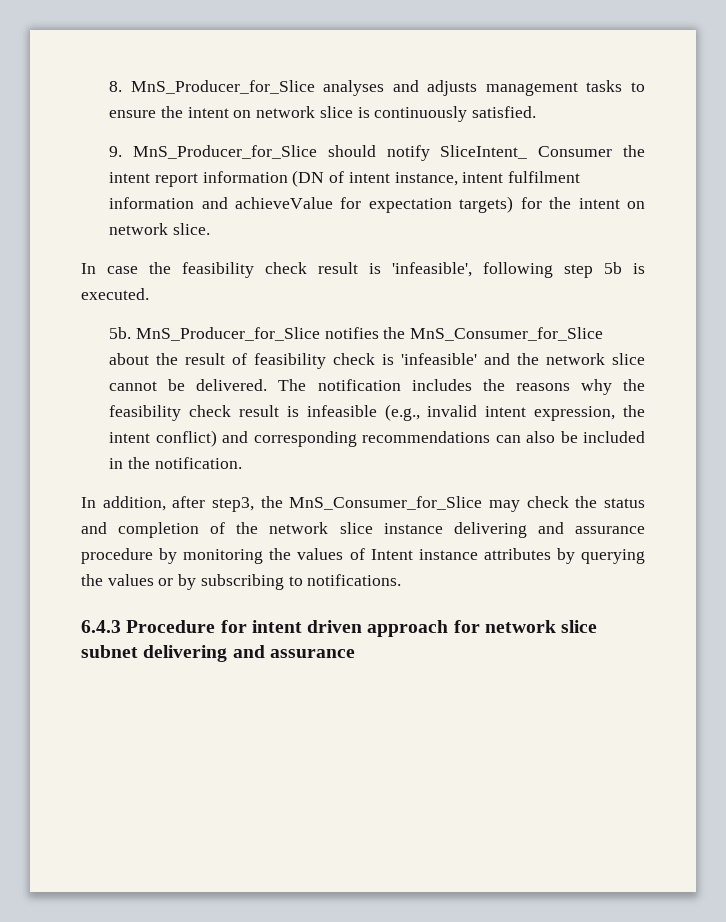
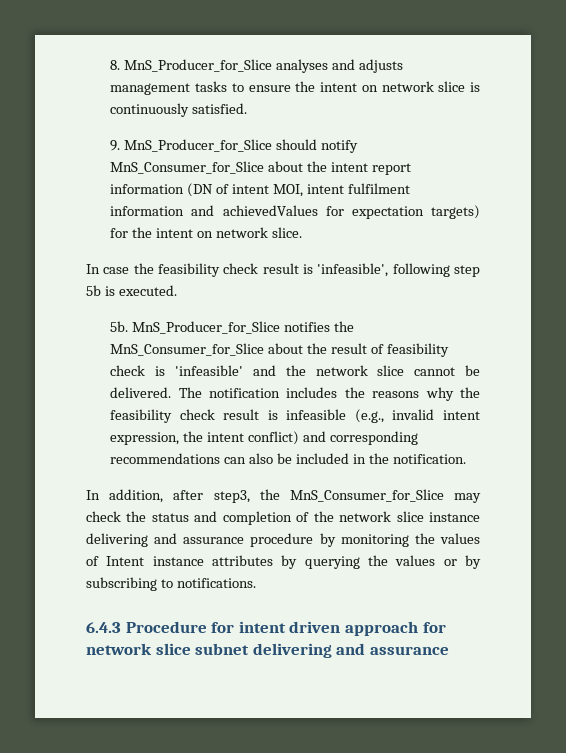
[440,145,613,159] SliceIntent_ Consumer -> [110,161,304,174] MnS_Consumer_for_Slice about
[394,172,458,186] instance, -> [272,184,303,197] MOI,
[235,197,334,209] achieveValue -> [222,205,318,216] achievedValues

